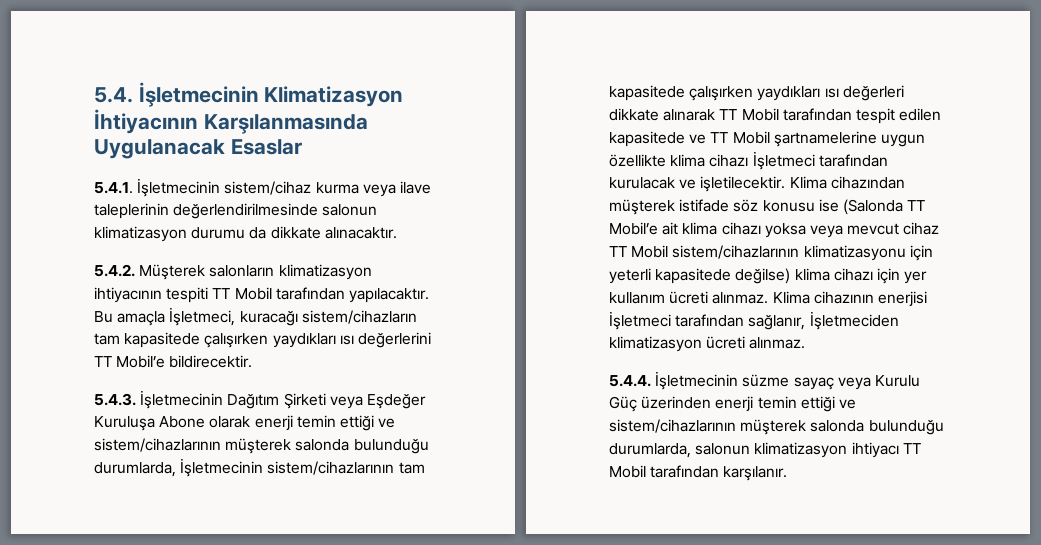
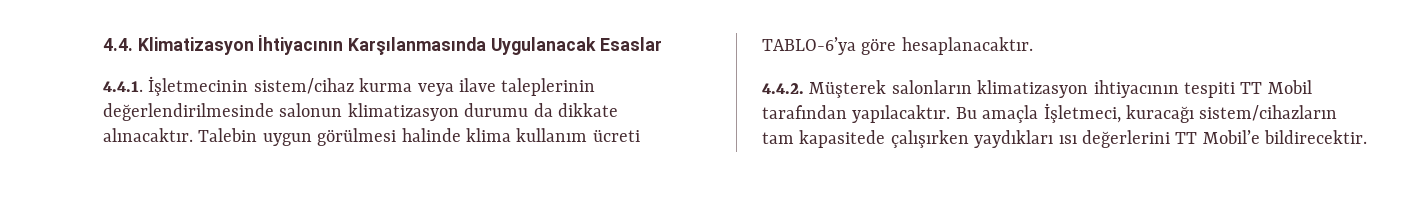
[94,82,259,107] 5.4. İşletmecinin -> [103,38,133,51] 4.4.
[94,182,133,194] 5.4.1. -> [103,81,143,92] 4.4.1.
[94,264,135,277] // 5.4.2. -> [198,128,640,146] [762,37,1033,55] [762,83,804,94] Talebin uygun görülmesi halinde klima kullanım ücreti TABLO-6’ya göre hesaplanacaktır. // 4.4.2.
[94,390,426,409] [94,415,396,431] [94,438,429,454] [94,458,425,477] [609,85,904,101] [609,108,942,124] [609,131,925,147] [609,151,888,170] [609,176,905,192] [609,199,926,215] [609,222,940,238] [609,245,933,261] [609,268,928,284] [609,291,927,307] [609,311,899,330] [609,336,806,352] [609,371,920,390] [609,396,856,412] [609,419,944,435] [609,442,921,458] [609,465,788,481] // 5.4.3. İşletmecinin Dağıtım Şirketi veya Eşdeğer Kuruluşa Abone olarak enerji temin ettiği ve sistem/cihazlarının müşterek salonda bulunduğu durumlarda, İşletmecinin sistem/cihazlarının tam kapasitede çalışırken yaydıkları ısı değerleri dikkate alınarak TT Mobil tarafından tespit edilen kapasitede ve TT Mobil şartnamelerine uygun özellikte klima cihazı İşletmeci tarafından kurulacak ve işletilecektir. Klima cihazından müşterek istifade söz konusu ise (Salonda TT Mobil’e ait klima cihazı yoksa veya mevcut cihaz TT Mobil sistem/cihazlarının klimatizasyonu için yeterli kapasitede değilse) klima cihazı için yer kullanım ücreti alınmaz. Klima cihazının enerjisi İşletmeci tarafından sağlanır, İşletmeciden klimatizasyon ücreti alınmaz. // 5.4.4. İşletmecinin süzme sayaç veya Kurulu Güç üzerinden enerji temin ettiği ve sistem/cihazlarının müşterek salonda bulunduğu durumlarda, salonun klimatizasyon ihtiyacı TT Mobil tarafından karşılanır. -> (1368, 137) none

